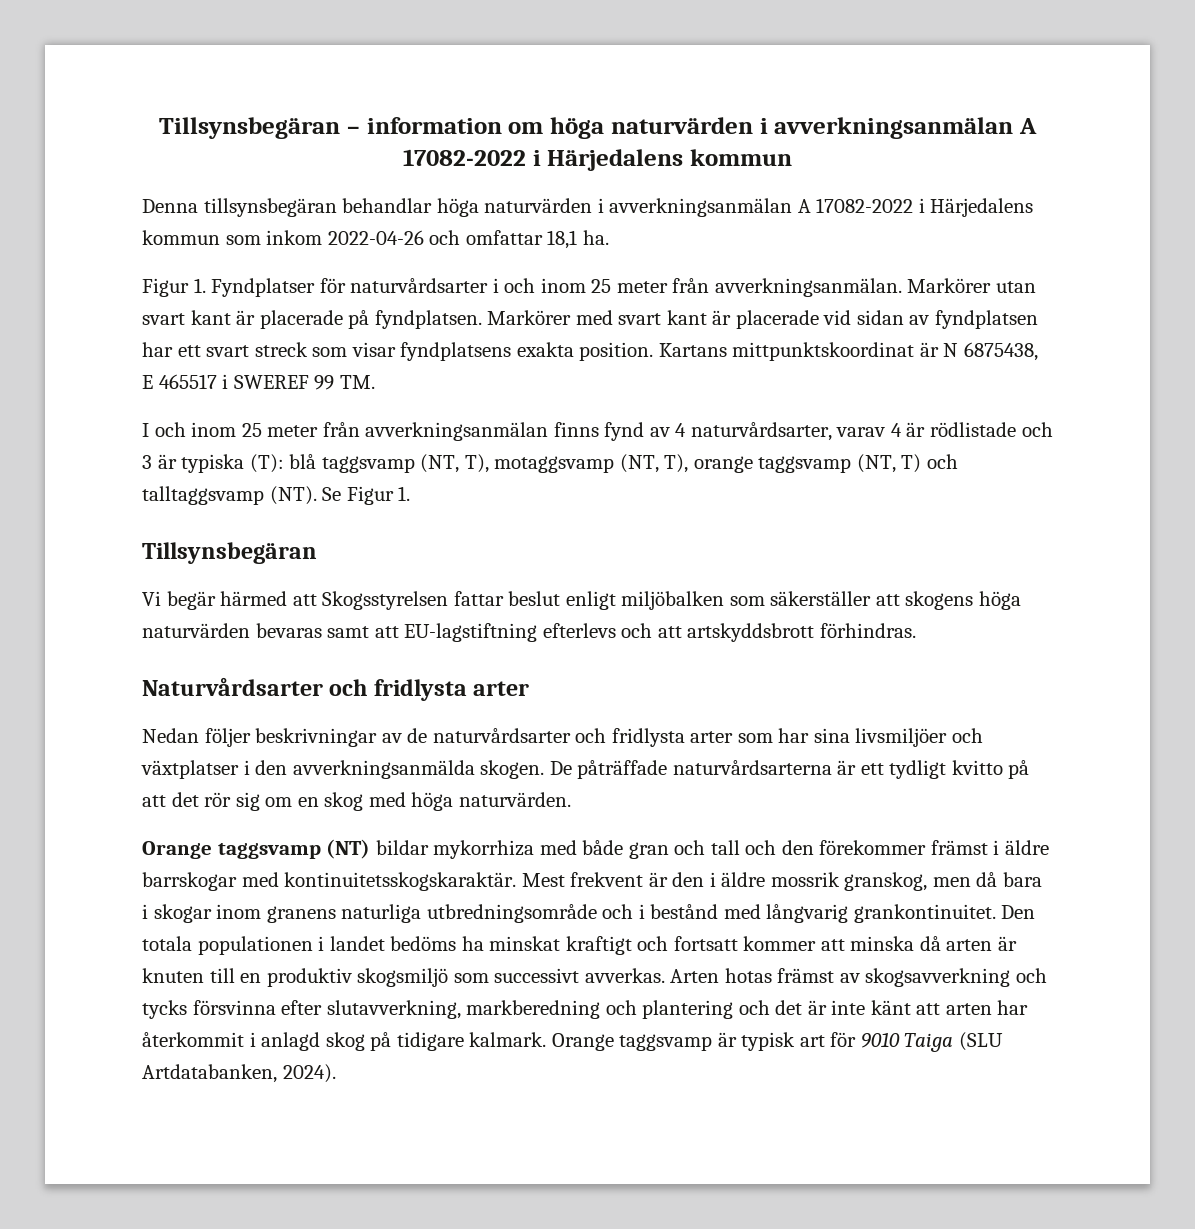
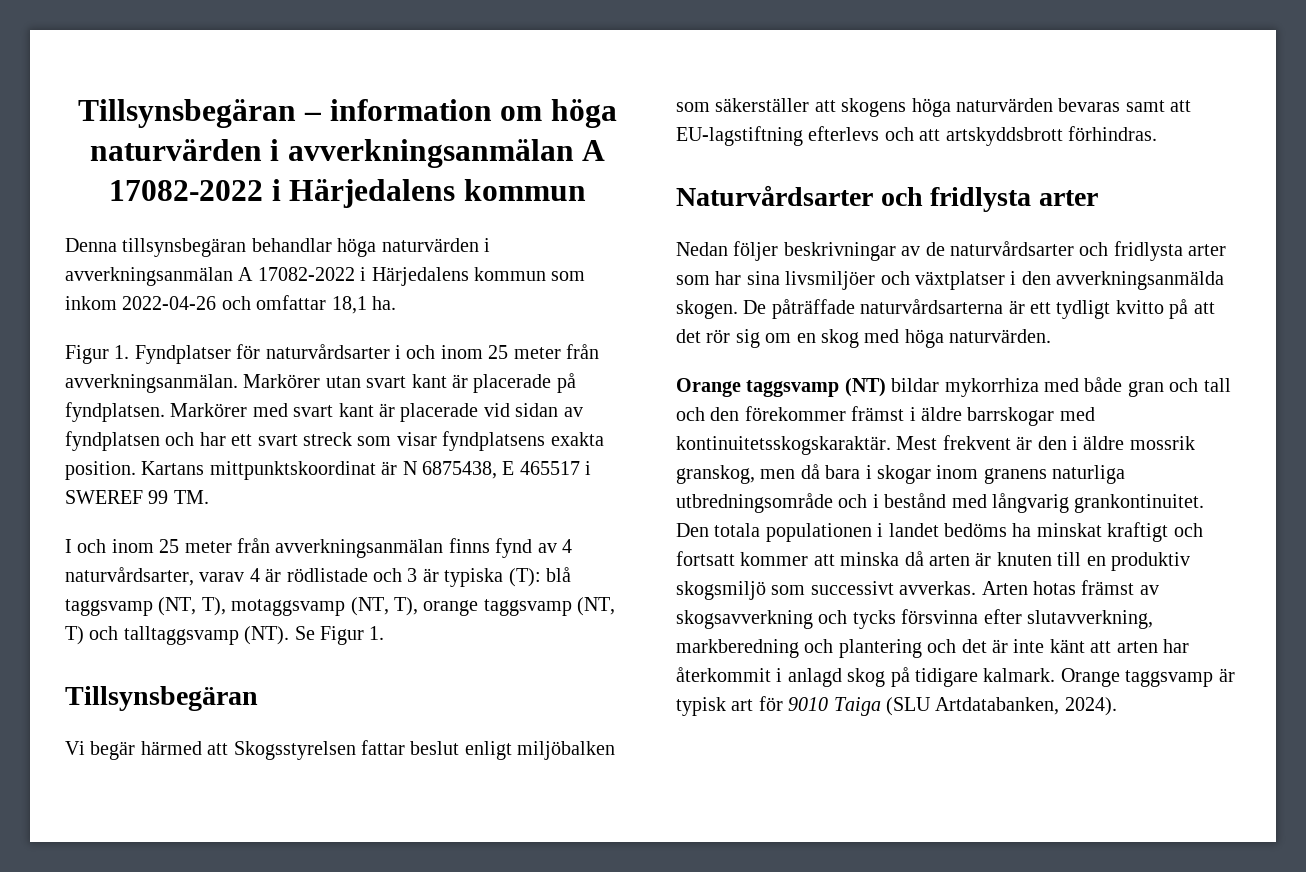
(1039, 319) none -> [165,432,195,446] och

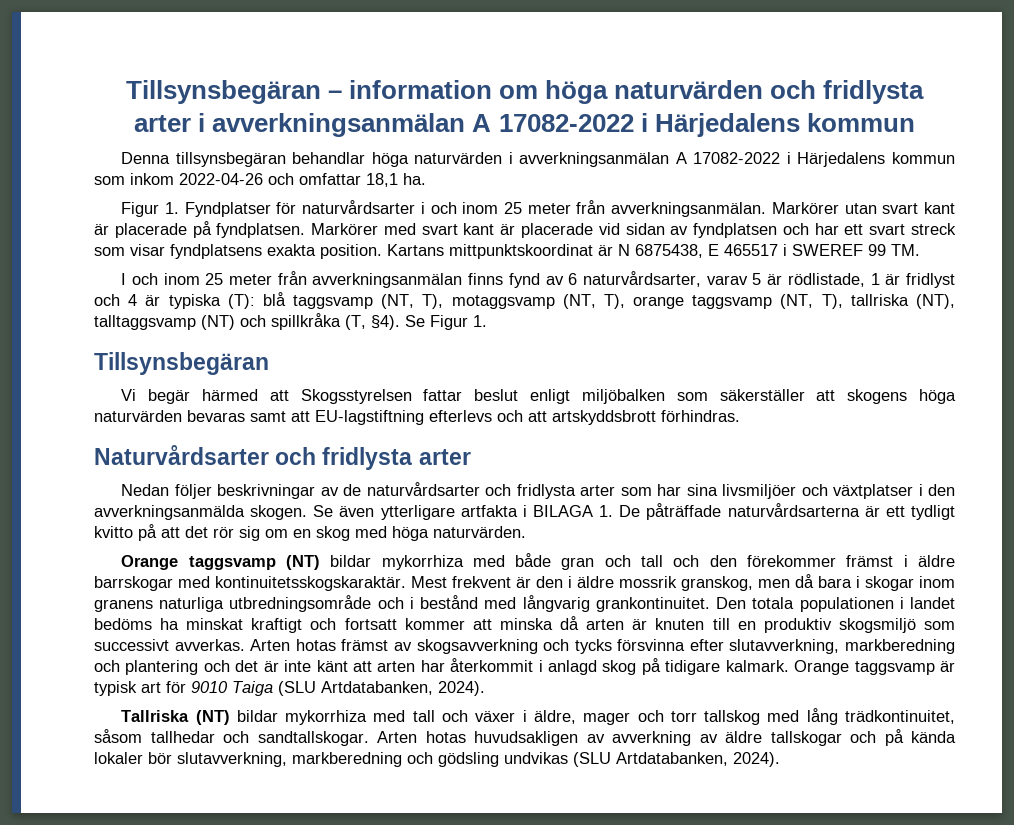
(262, 150) none -> [770,80,925,104] [134,115,192,132] och fridlysta arter
[562,539,572,553] 4 -> [568,273,578,285] 6
[249,568,418,582] 4 är rödlistade och 3 -> [752,273,955,288] [94,294,138,306] 5 är rödlistade, 1 är fridlyst och 4
[65,626,290,645] T) och talltaggsvamp (NT). -> [821,294,955,309] [94,313,400,330] T), tallriska (NT), talltaggsvamp (NT) och spillkråka (T, §4).
(738, 309) none -> [313,505,614,520] Se även ytterligare artfakta i BILAGA 1.
(1117, 706) none -> [121,708,956,725] [94,729,956,746] [94,752,780,767] // Tallriska (NT) bildar mykorrhiza med tall och växer i äldre, mager och torr tallskog med lång trädkontinuitet, såsom tallhedar och sandtallskogar. Arten hotas huvudsakligen av avverkning av äldre tallskogar och på kända lokaler bör slutavverkning, markberedning och gödsling undvikas (SLU Artdatabanken, 2024).

